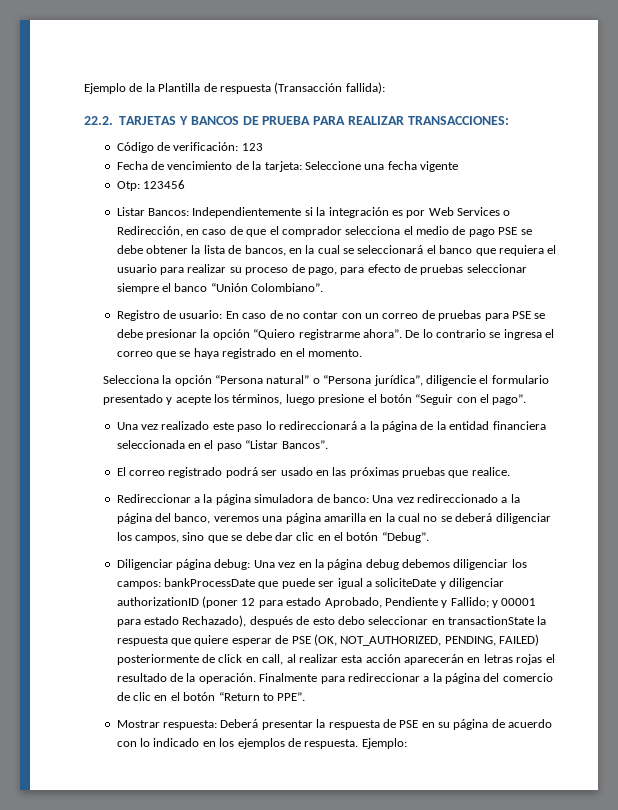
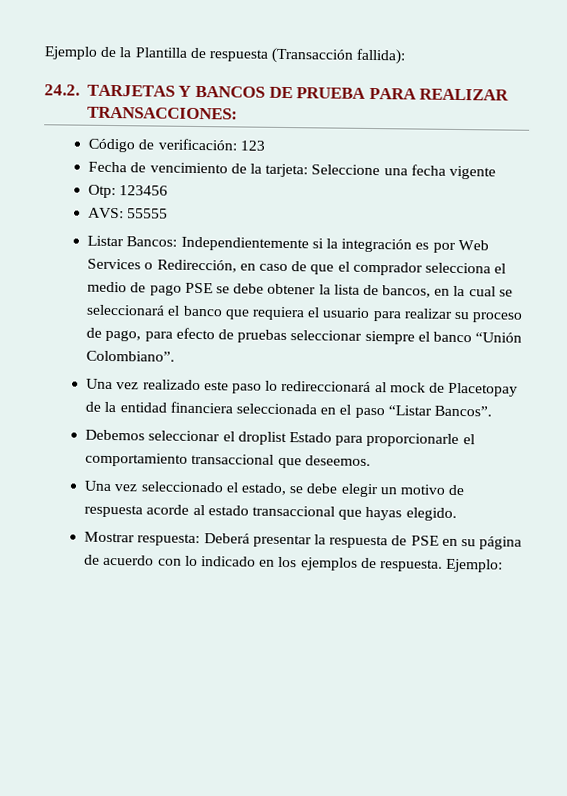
[84,116,113,125] 22.2. -> [44,84,80,96] 24.2.
(186, 184) none -> [88,207,169,219] // AVS: 55555
[116,310,546,321] [116,329,555,340] [116,348,363,359] [102,375,549,386] [102,394,527,405] // Registro de usuario: En caso de no contar con un correo de pruebas para PSE se debe presionar la opción “Quiero registrarme ahora”. De lo contrario se ingresa el correo que se haya registrado en el momento. // Selecciona la opción “Persona natural” o “Persona jurídica”, diligencie el formulario presentado y acepte los términos, luego presione el botón “Seguir con el pago”. -> (176, 356) none
[360,421,418,432] a la página -> [374,382,519,397] al mock de Placetopay
[116,467,510,478] [116,494,520,505] [116,513,551,524] [116,532,429,543] [116,559,527,570] [116,578,505,589] [116,596,537,608] [116,615,547,627] [116,634,540,646] [116,654,555,665] [116,673,553,684] [116,692,306,701] El correo registrado podrá ser usado en las próximas pruebas que realice. // Redireccionar a la página simuladora de banco: Una vez redireccionado a la página del banco, veremos una página amarilla en la cual no se deberá diligenciar los campos, sino que se debe dar clic en el botón “Debug”. // Diligenciar página debug: Una vez en la página debug debemos diligenciar los campos: bankProcessDate que puede ser igual a soliciteDate y diligenciar authorizationID (poner 12 para estado Aprobado, Pendiente y Fallido; y 00001 para estado Rechazado), después de esto debo seleccionar en transactionState la respuesta que quiere esperar de PSE (OK, NOT_AUTHORIZED, PENDING, FAILED) posteriormente de click en call, al realizar esta acción aparecerán en letras rojas el resultado de la operación. Finalmente para redireccionar a la página del comercio de clic en el botón “Return to PPE”. -> [85,429,475,448] [85,452,371,469] [84,480,466,498] [84,504,457,522] Debemos seleccionar el droplist Estado para proporcionarle el comportamiento transaccional que deseemos. // Una vez seleccionado el estado, se debe elegir un motivo de respuesta acorde al estado transaccional que hayas elegido.

